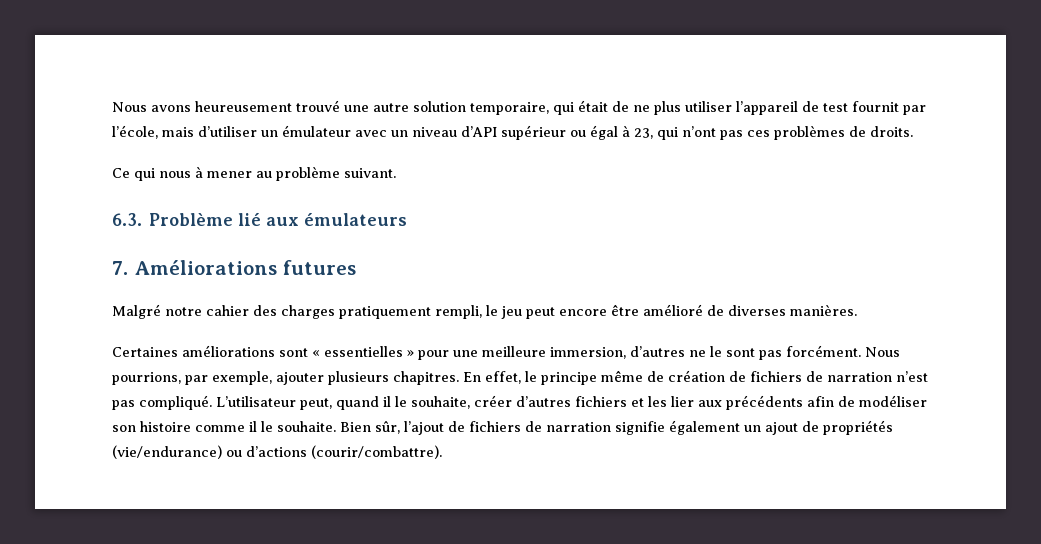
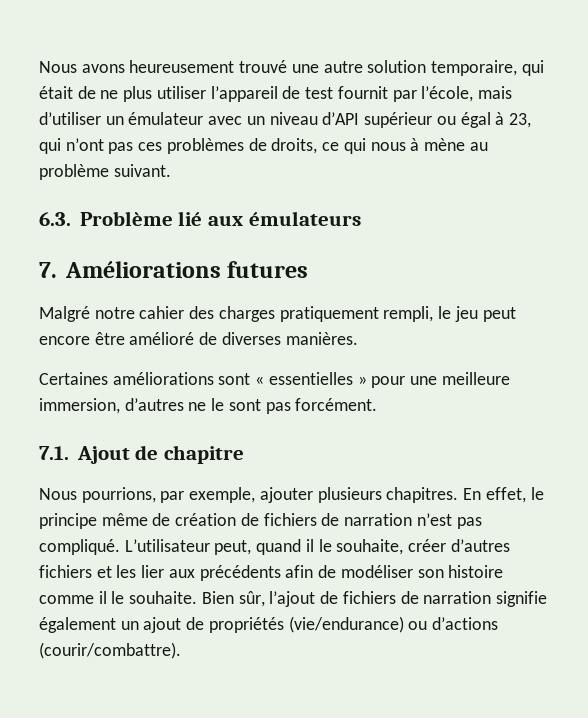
[870,126,913,137] [112,168,130,178] droits. // Ce -> [271,138,340,154] droits, ce
[207,171,252,178] mener -> [423,138,465,151] mène
(861, 351) none -> [39,445,245,464] // 7.1. Ajout de chapitre //

